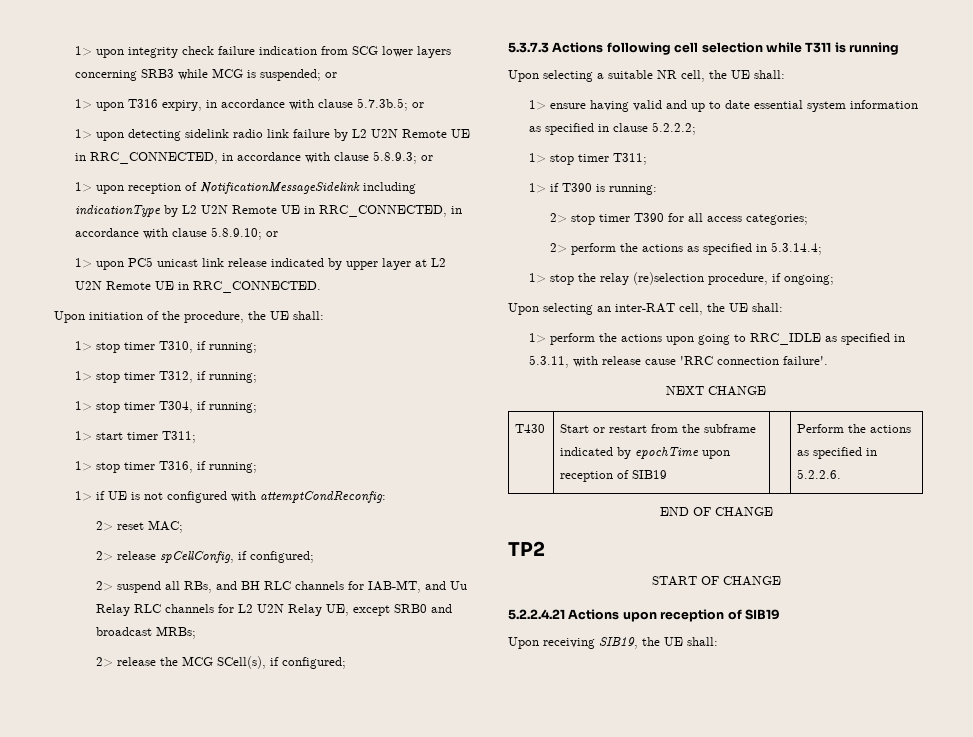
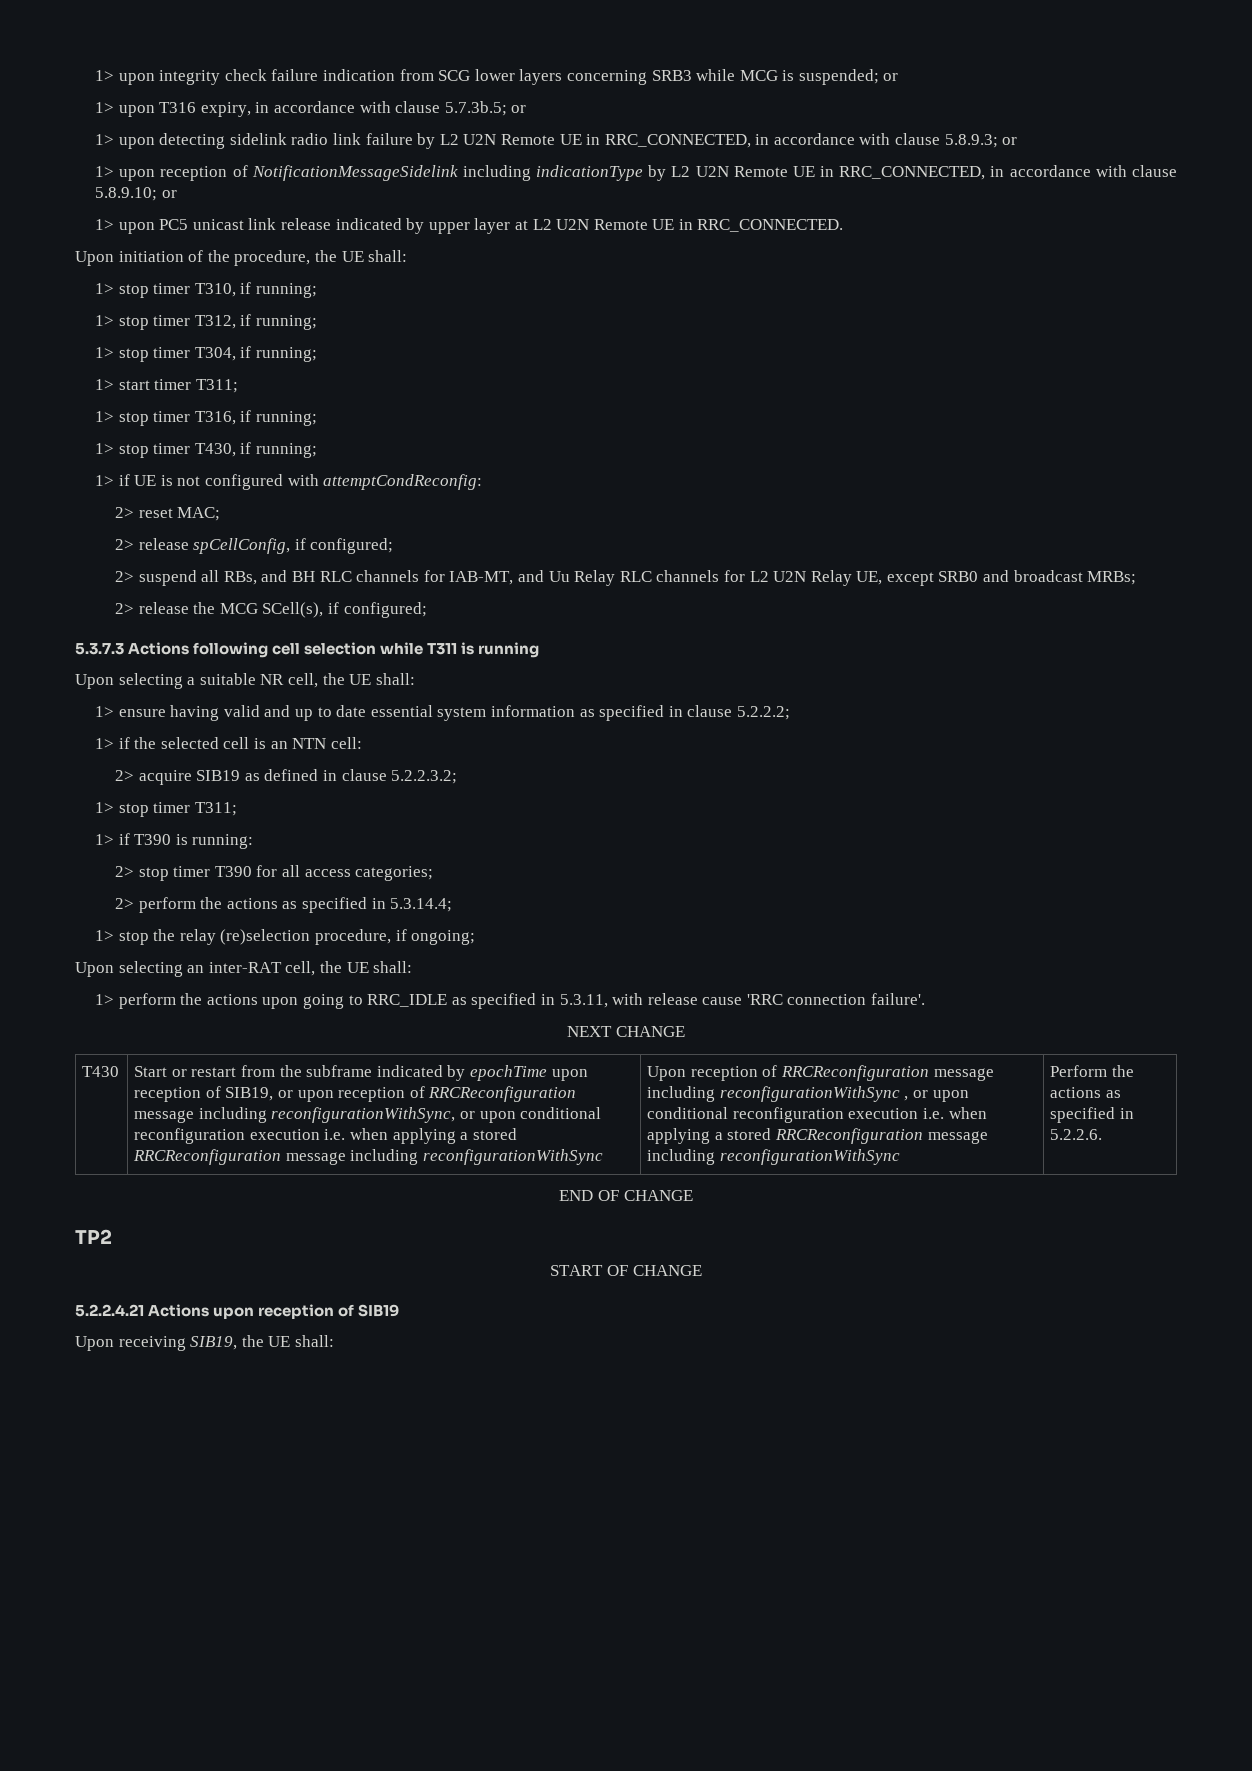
(257, 467) none -> [95,442,317,458] // 1> stop timer T430, if running;
(696, 128) none -> [95,737,362,749] [115,769,458,785] // 1> if the selected cell is an NTN cell: // 2> acquire SIB19 as defined in clause 5.2.2.3.2;
[632,470,668,479] SIB19 | -> [225,1086,577,1102] [134,1107,602,1123] [134,1128,517,1144] [133,1149,604,1165] [647,1065,994,1081] [647,1086,969,1102] [647,1107,987,1123] [647,1128,988,1144] [647,1149,900,1165] SIB19, or upon reception of RRCReconfiguration message including reconfigurationWithSync, or upon conditional reconfiguration execution i.e. when applying a stored RRCReconfiguration message including reconfigurationWithSync | Upon reception of RRCReconfiguration message including reconfigurationWithSync , or upon conditional reconfiguration execution i.e. when applying a stored RRCReconfiguration message including reconfigurationWithSync

